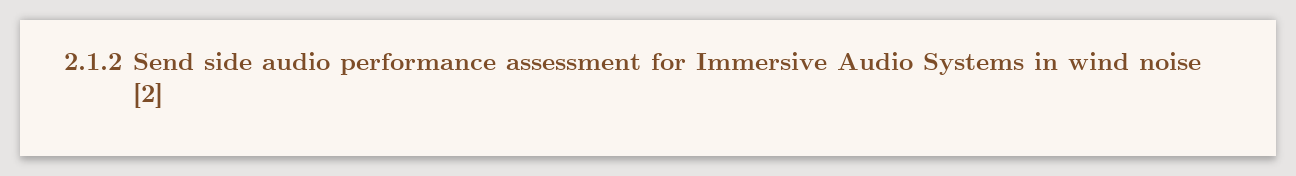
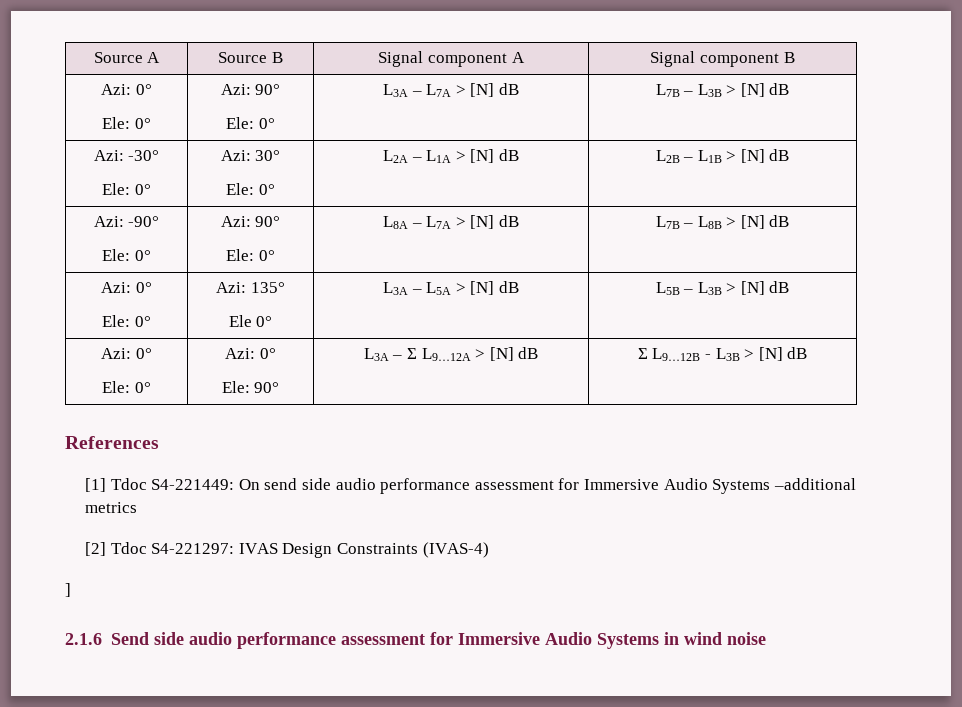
[64,53,122,70] 2.1.2 -> [93,52,161,63] [218,52,283,63] [378,51,525,67] [650,51,795,67] [101,84,152,95] [102,117,151,129] [220,84,281,95] [226,117,275,129] [383,83,519,97] [655,83,790,97] [93,150,160,161] [102,183,151,195] [220,150,281,161] [226,183,275,195] [383,149,519,163] [655,149,790,163] [93,216,160,227] [102,249,151,261] [220,216,281,227] [226,249,275,261] [383,215,519,229] [655,215,790,229] [101,282,152,293] [102,315,151,327] [216,282,285,293] [228,315,273,327] [383,281,519,295] [655,281,790,295] [101,348,152,359] [102,381,151,393] [225,348,276,359] [221,381,280,393] [363,347,539,361] [637,347,808,361] [65,436,159,449] [85,478,856,494] [85,502,138,513] [85,542,489,558] [65,583,71,597] [65,633,102,645] Source A | Source B | Signal component A | Signal component B // Azi: 0° // Ele: 0° | Azi: 90° // Ele: 0° | L3A – L7A > [N] dB | L7B – L3B > [N] dB // Azi: -30° // Ele: 0° | Azi: 30° // Ele: 0° | L2A – L1A > [N] dB | L2B – L1B > [N] dB // Azi: -90° // Ele: 0° | Azi: 90° // Ele: 0° | L8A – L7A > [N] dB | L7B – L8B > [N] dB // Azi: 0° // Ele: 0° | Azi: 135° // Ele 0° | L3A – L5A > [N] dB | L5B – L3B > [N] dB // Azi: 0° // Ele: 0° | Azi: 0° // Ele: 90° | L3A – Ʃ L9…12A > [N] dB | Ʃ L9…12B - L3B > [N] dB // References // [1] Tdoc S4-221449: On send side audio performance assessment for Immersive Audio Systems –additional metrics // [2] Tdoc S4-221297: IVAS Design Constraints (IVAS-4) // ] // 2.1.6
[133,83,164,108] [2] -> (766, 638) none

